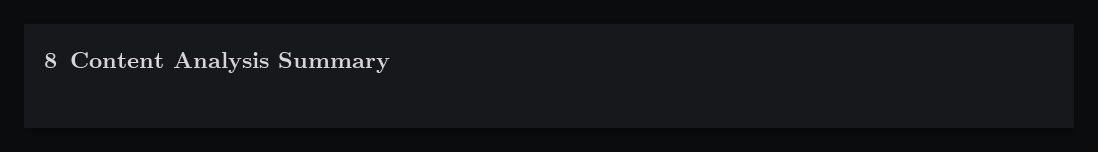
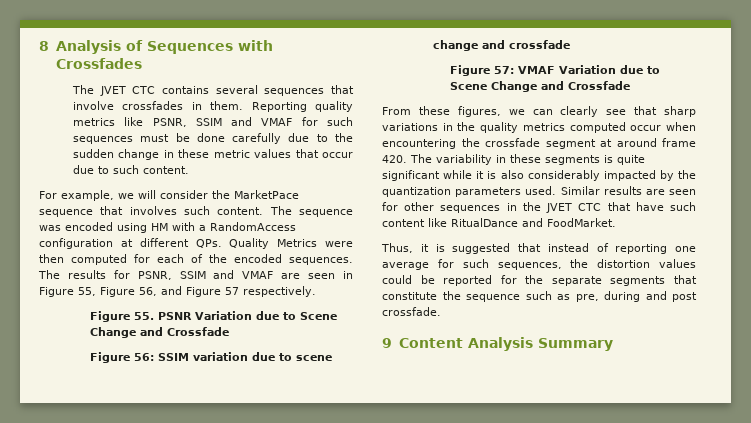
(57, 60) none -> [55,40,273,54] [55,58,142,69] [71,85,354,96] [72,101,354,112] [72,117,354,127] [72,133,354,144] [72,149,353,160] [72,165,189,174] [39,190,299,201] [39,206,354,217] [39,222,296,233] [39,238,353,249] [39,254,353,265] [38,270,353,280] [39,286,316,297] [89,311,337,322] [89,327,229,338] [89,352,332,363] [432,40,570,51] [449,65,660,76] [449,81,630,92] [382,106,696,117] [382,122,696,133] [382,138,696,149] [382,154,645,165] [382,170,696,181] [382,186,696,197] [382,202,696,213] [382,218,616,227] [381,243,696,254] [382,259,696,270] [382,275,697,286] [382,291,697,302] [382,307,441,316] [382,338,392,348] Analysis of Sequences with Crossfades // The JVET CTC contains several sequences that involve crossfades in them. Reporting quality metrics like PSNR, SSIM and VMAF for such sequences must be done carefully due to the sudden change in these metric values that occur due to such content. // For example, we will consider the MarketPace sequence that involves such content. The sequence was encoded using HM with a RandomAccess configuration at different QPs. Quality Metrics were then computed for each of the encoded sequences. The results for PSNR, SSIM and VMAF are seen in Figure 55, Figure 56, and Figure 57 respectively. // Figure 55. PSNR Variation due to Scene Change and Crossfade // Figure 56: SSIM variation due to scene change and crossfade // Figure 57: VMAF Variation due to Scene Change and Crossfade // From these figures, we can clearly see that sharp variations in the quality metrics computed occur when encountering the crossfade segment at around frame 420. The variability in these segments is quite significant while it is also considerably impacted by the quantization parameters used. Similar results are seen for other sequences in the JVET CTC that have such content like RitualDance and FoodMarket. // Thus, it is suggested that instead of reporting one average for such sequences, the distortion values could be reported for the separate segments that constitute the sequence such as pre, during and post crossfade. // 9

